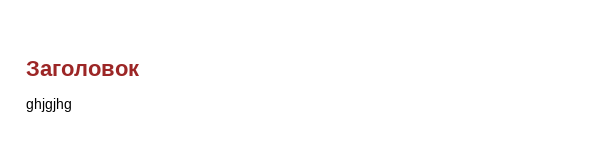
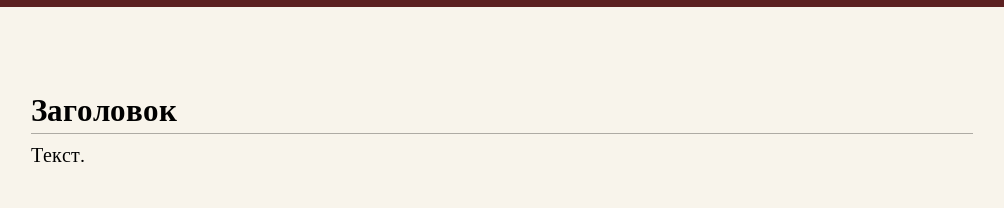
[26,98,72,112] ghjgjhg -> [31,148,85,162] Текст.

